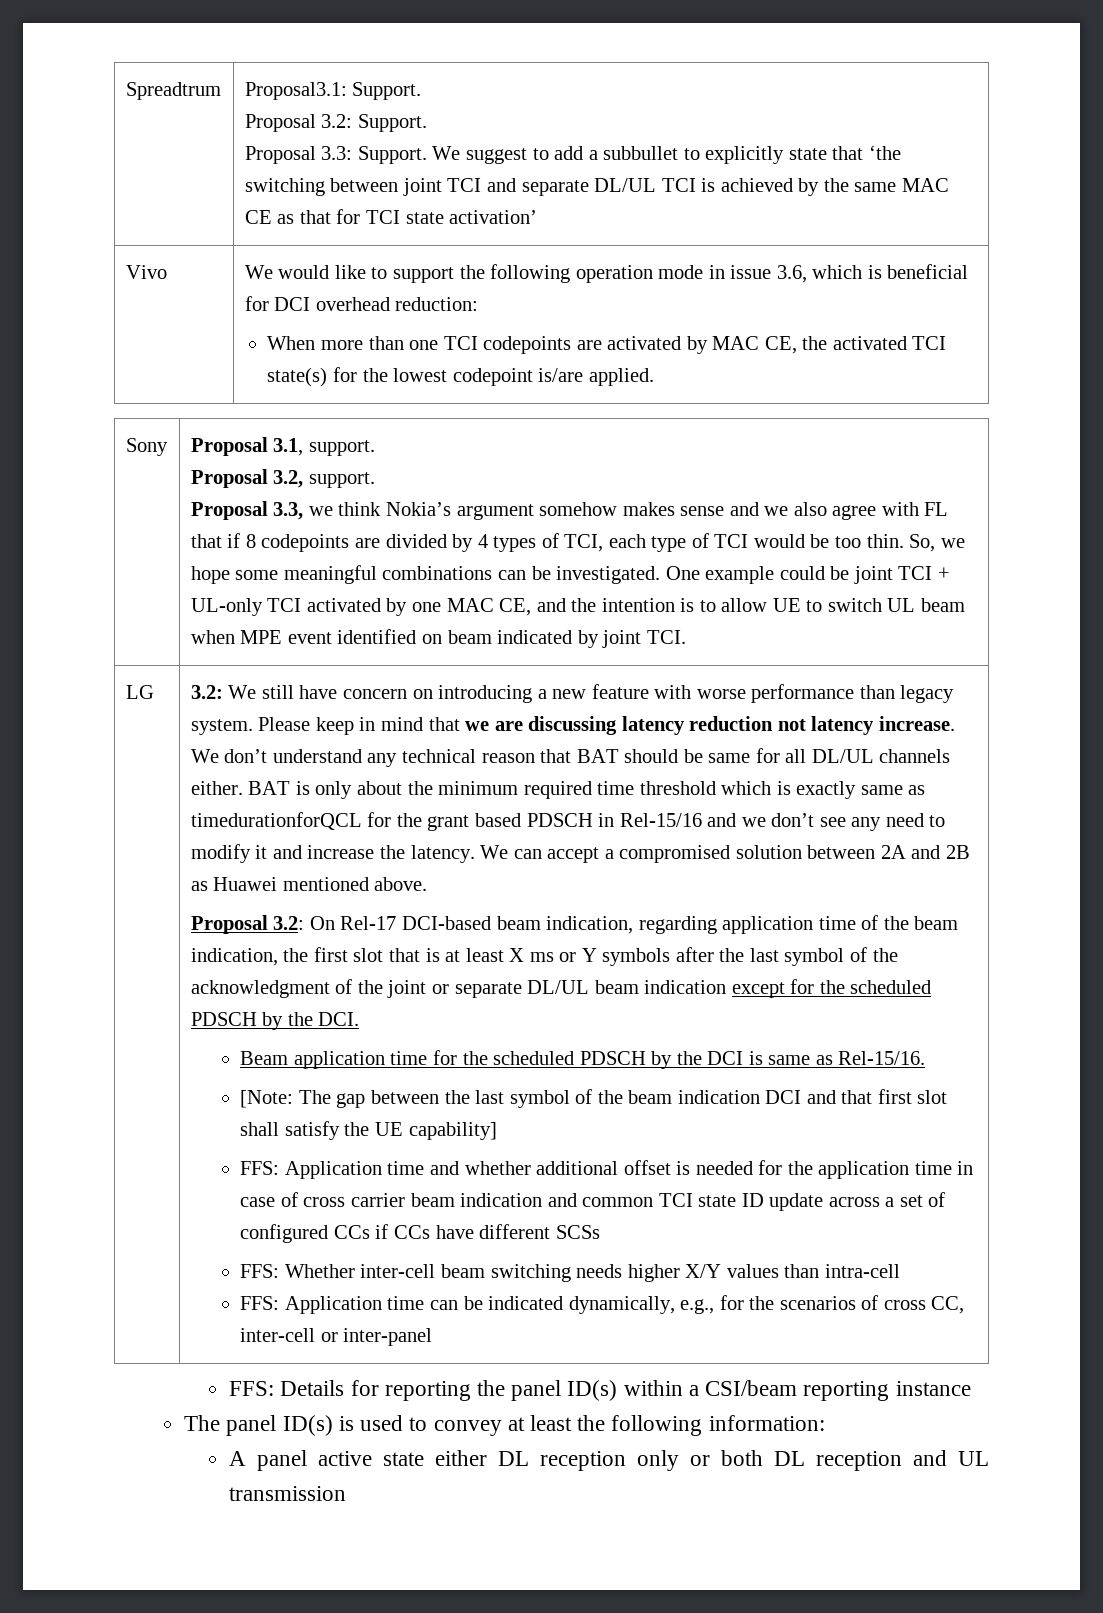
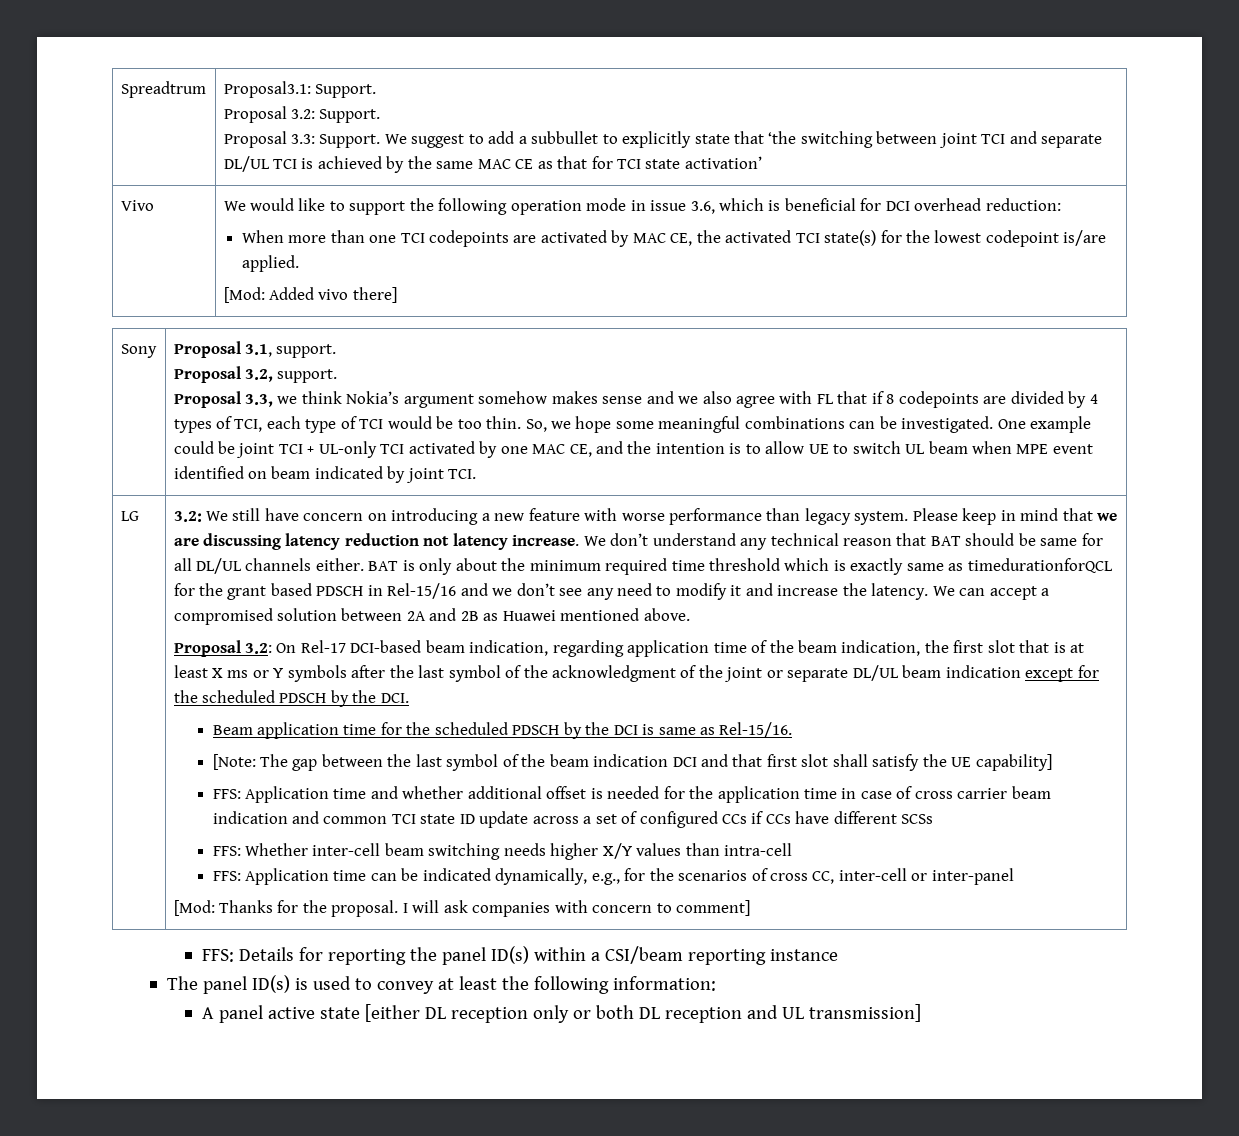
(654, 377) none -> [223,287,397,303] // [Mod: Added vivo there]
(433, 1337) none -> [173,900,750,917] // [Mod: Thanks for the proposal. I will ask companies with concern to comment]
[435,1450,488,1466] either -> [364,1004,420,1022] [either
[229,1486,347,1501] transmission -> [808,1004,921,1022] transmission]

